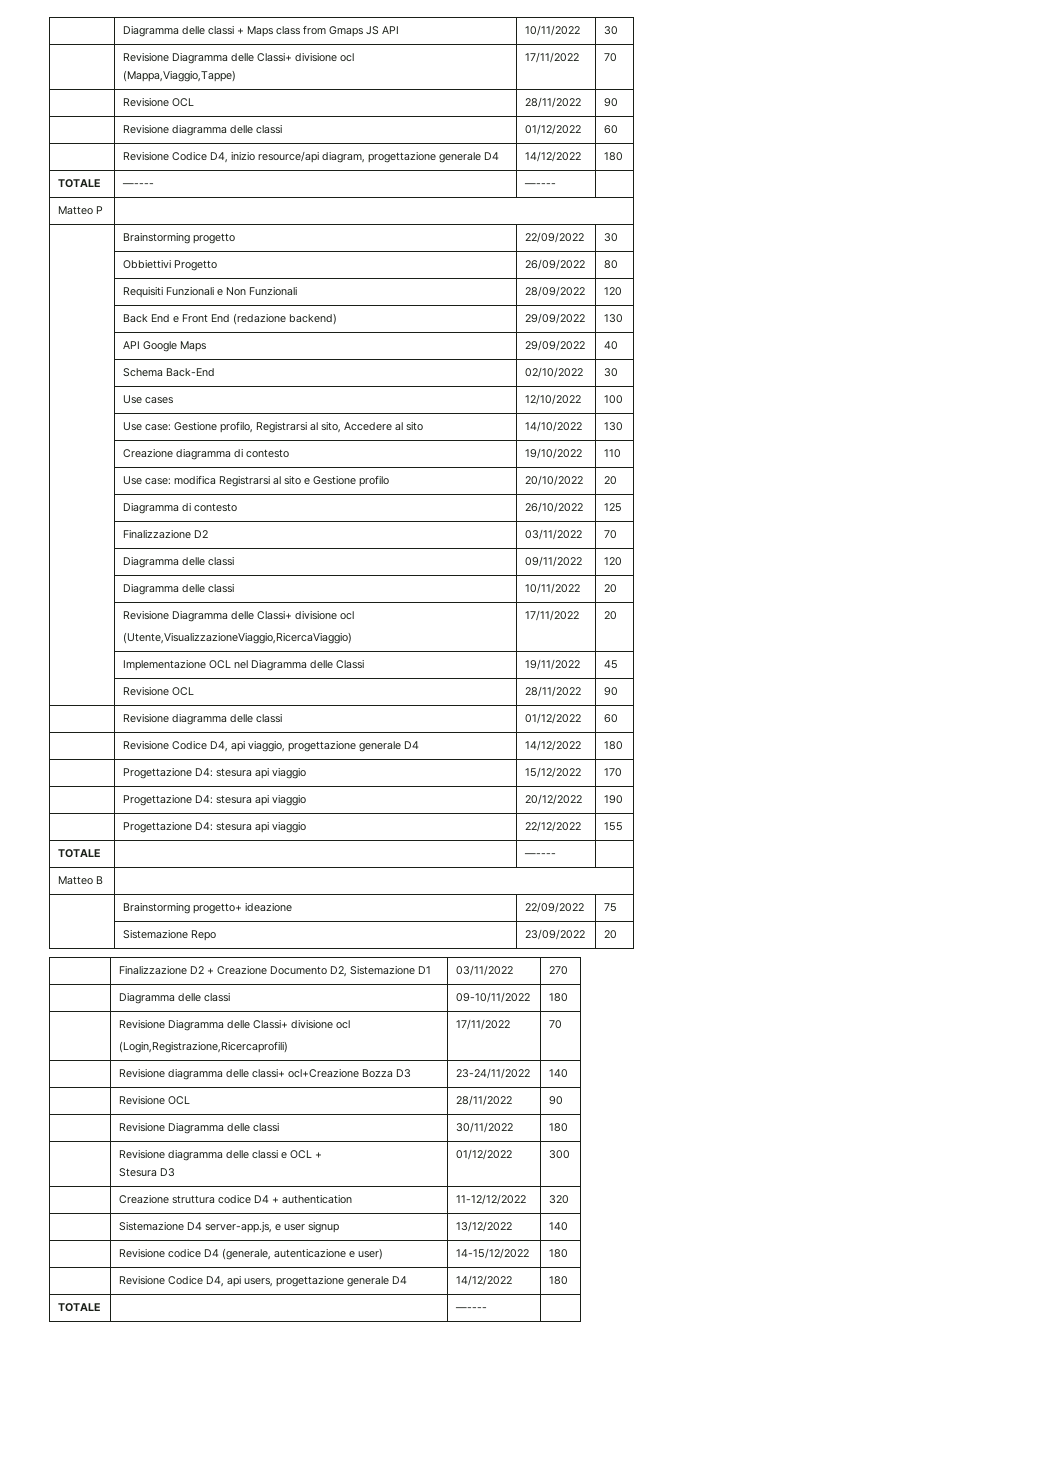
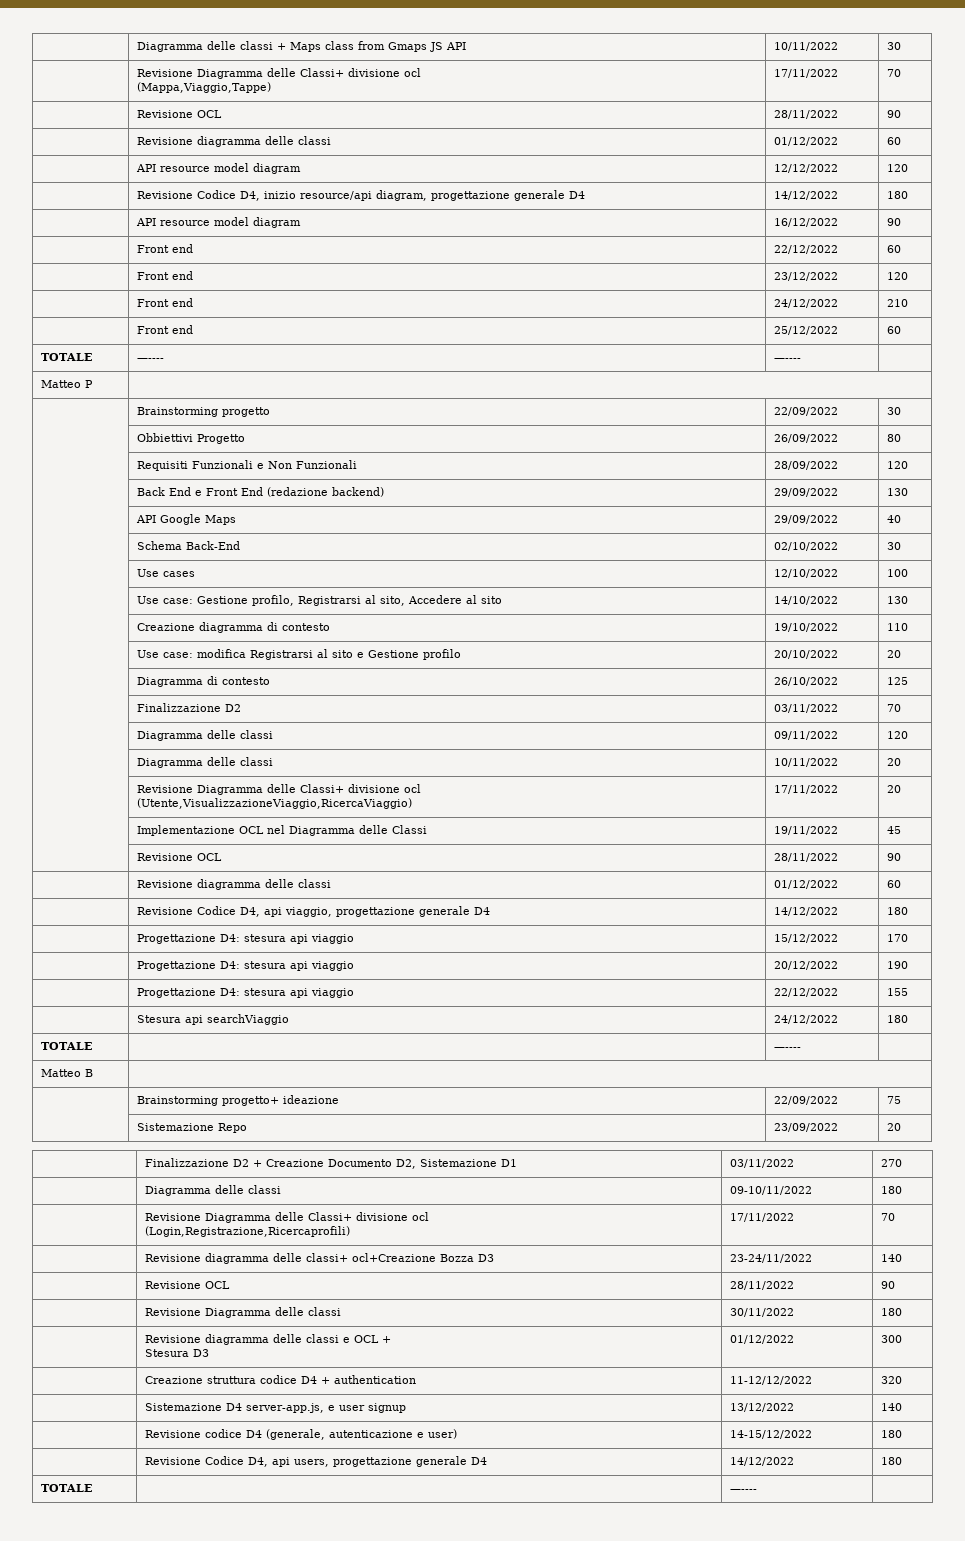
(619, 129) none -> [135,163,301,174] [773,164,838,173] [886,164,908,172] // | API resource model diagram | 12/12/2022 | 120
(624, 156) none -> [135,217,301,228] [773,218,838,227] [886,218,901,226] [136,244,193,253] [773,245,838,254] [886,245,901,253] [136,271,193,280] [773,272,838,281] [886,272,908,280] [136,298,193,307] [773,299,838,308] [886,299,908,307] [136,325,193,334] [773,326,838,335] [886,326,901,334] // | API resource model diagram | 16/12/2022 | 90 // | Front end | 22/12/2022 | 60 // | Front end | 23/12/2022 | 120 // | Front end | 24/12/2022 | 210 // | Front end | 25/12/2022 | 60
(624, 826) none -> [136,1014,289,1025] [773,1015,838,1024] [886,1015,908,1023] // | Stesura api searchViaggio | 24/12/2022 | 180

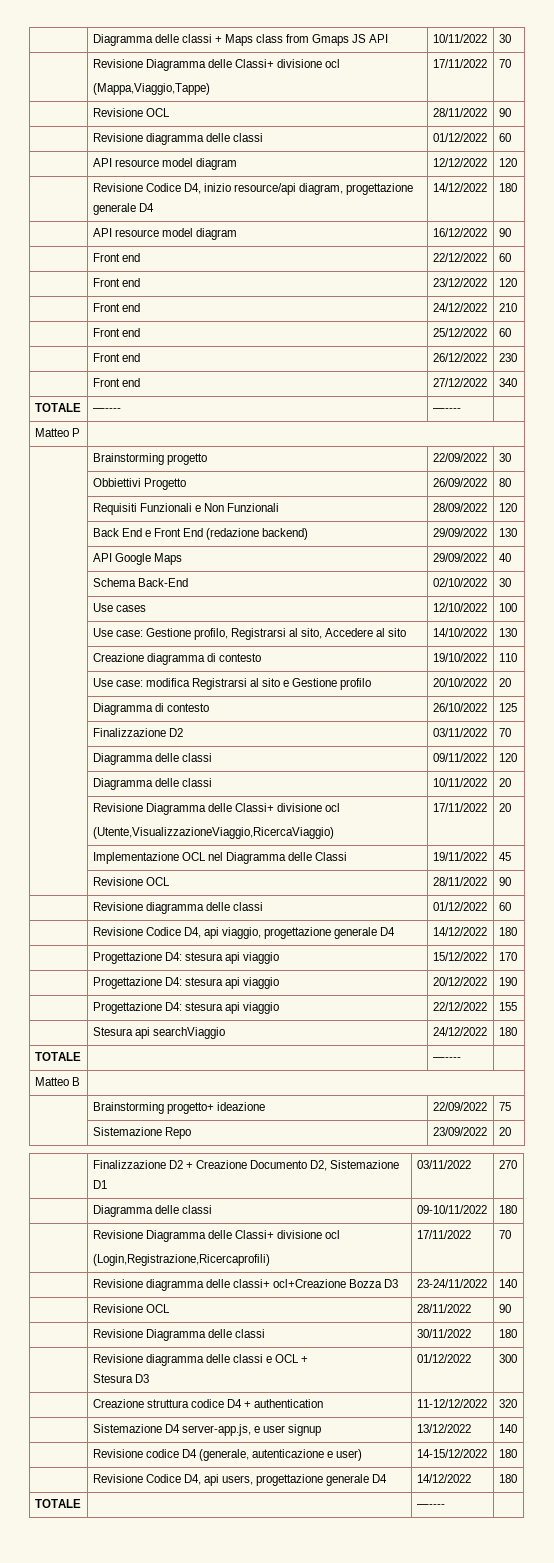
(901, 330) none -> [92,353,140,362] [432,353,487,362] [498,353,517,362] [92,378,140,387] [432,378,487,387] [498,378,517,387] // | Front end | 26/12/2022 | 230 // | Front end | 27/12/2022 | 340

